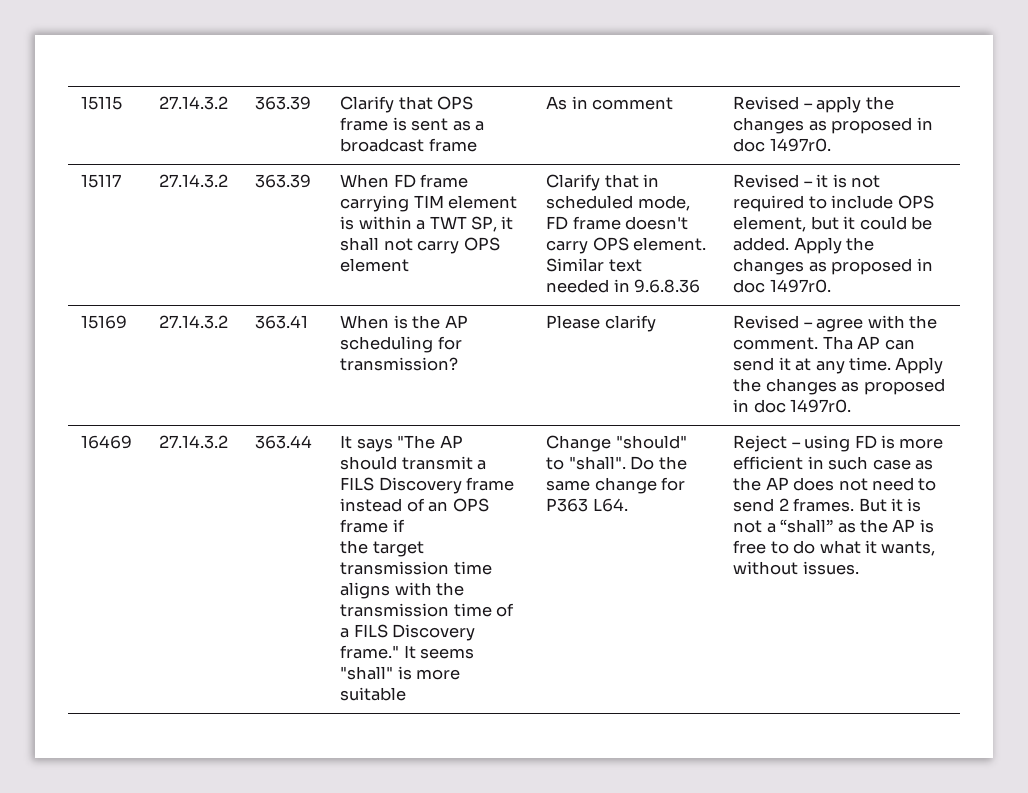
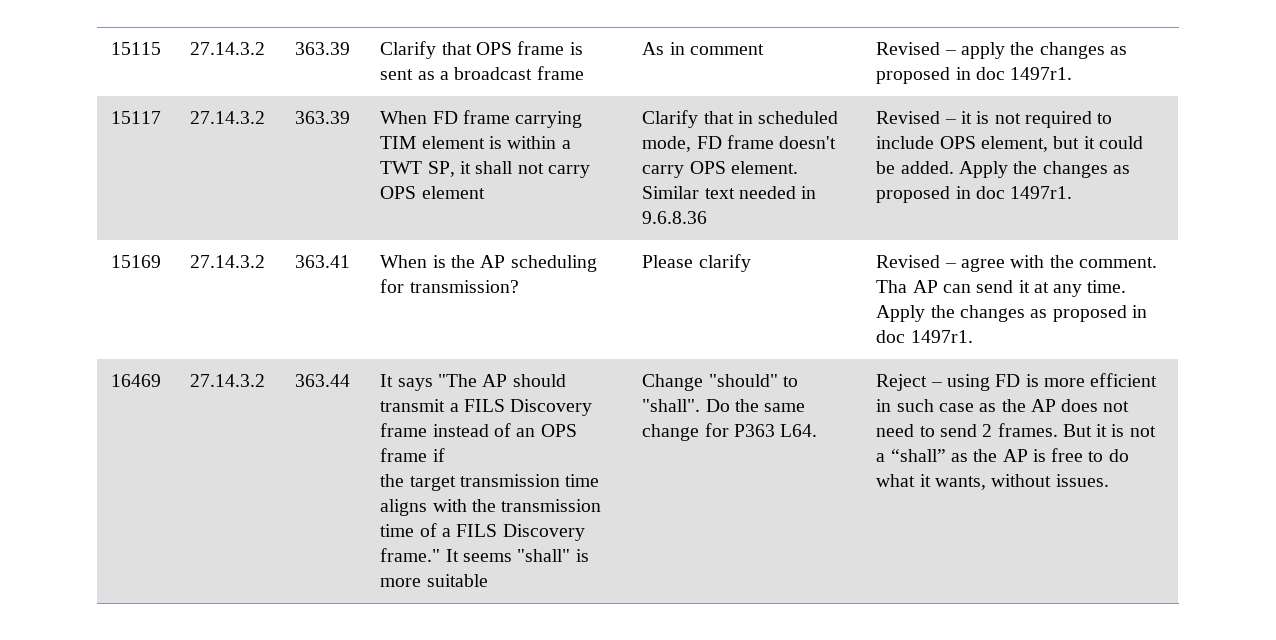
[769,138,831,152] 1497r0. -> [1010,67,1073,80] 1497r1.
[769,279,831,293] 1497r0. -> [1010,186,1073,199] 1497r1.
[790,399,852,413] 1497r0. -> [910,330,973,343] 1497r1.

